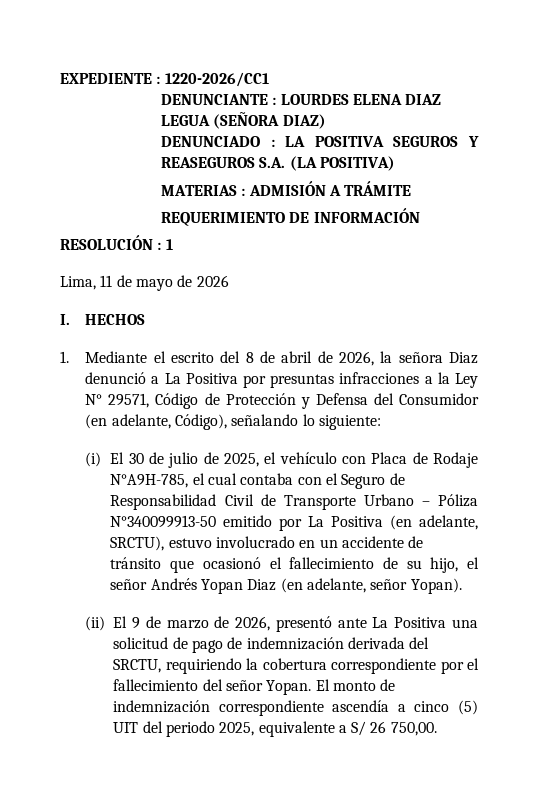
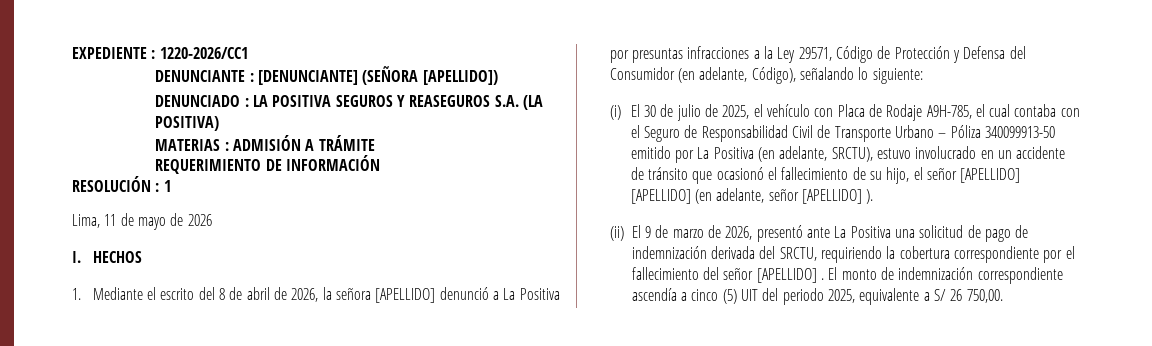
[280,94,442,105] [160,112,326,129] LOURDES ELENA DIAZ LEGUA (SEÑORA DIAZ) -> [258,66,498,85] [DENUNCIANTE] (SEÑORA [APELLIDO])
[449,352,479,364] Diaz -> [375,288,436,303] [APELLIDO]
[85,394,103,405] N° -> (796, 55) none
[110,474,189,488] N°A9H-785, -> [926,105,972,119] A9H-785,
[110,515,217,528] N°340099913-50 -> [984,126,1055,138] 340099913-50
[150,578,277,594] Andrés Yopan Diaz -> [960,168,1021,183] [630,189,691,204] [APELLIDO] [APELLIDO]
[410,578,462,594] Yopan). -> [801,189,874,204] [APELLIDO] ).
[266,680,312,695] Yopan. -> [756,268,825,283] [APELLIDO] .

